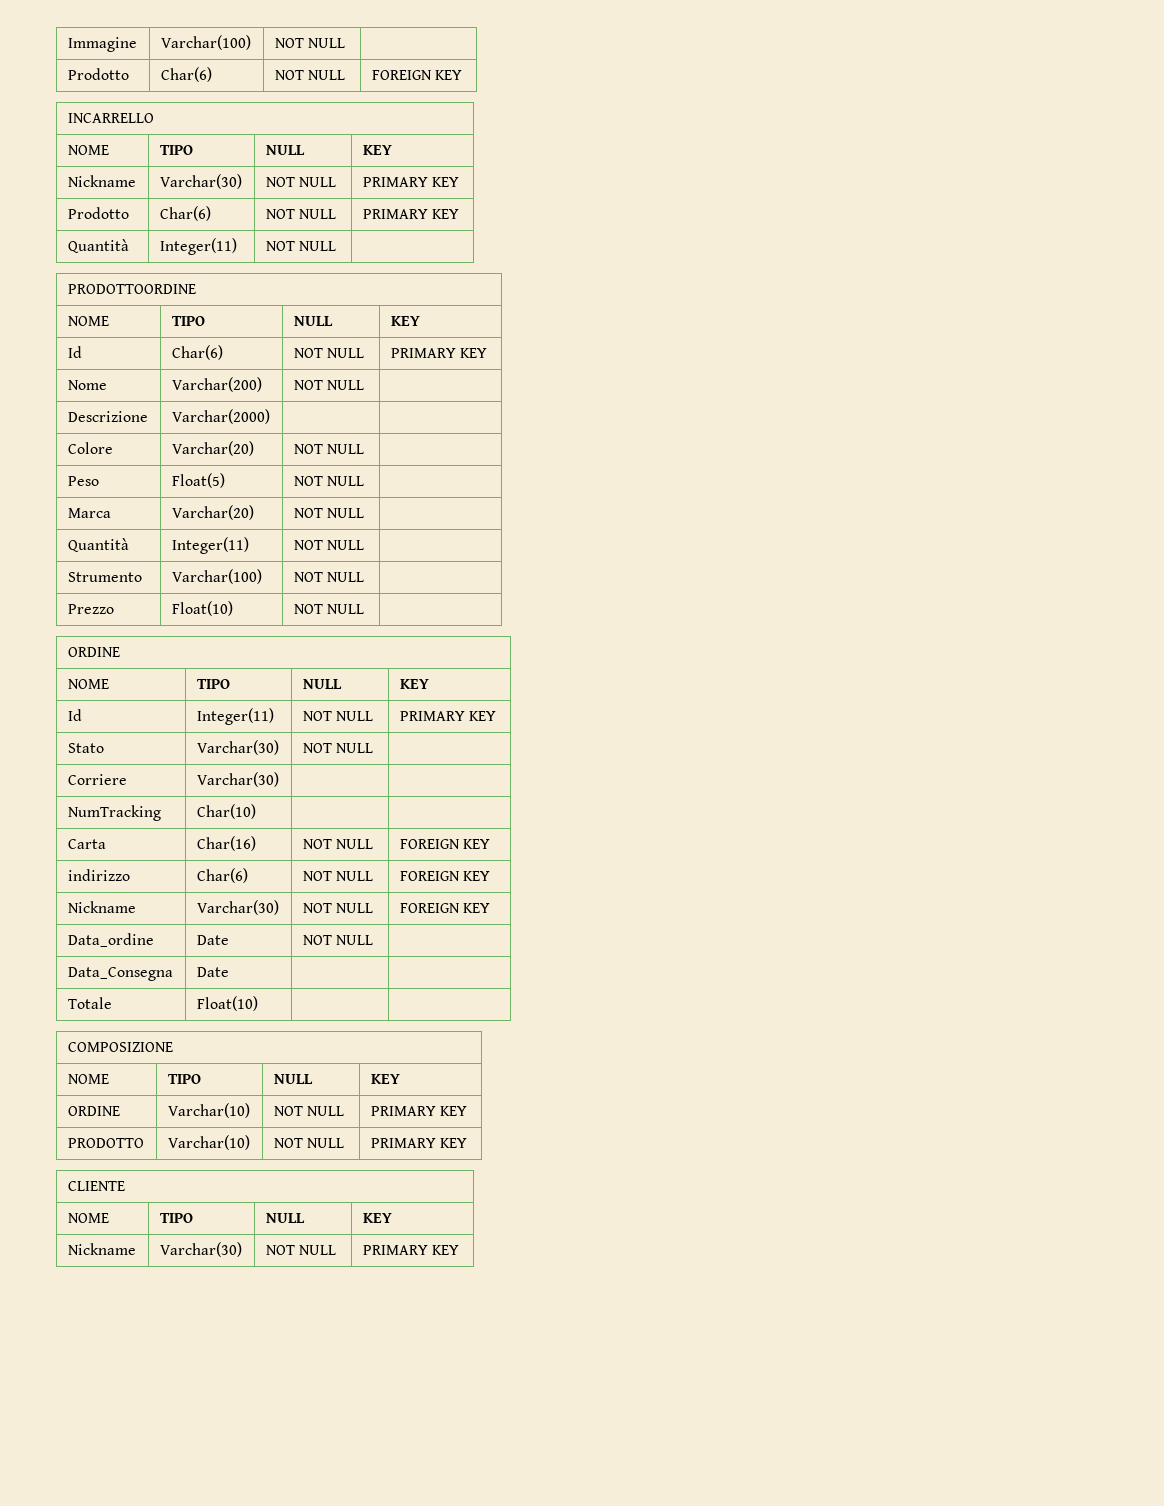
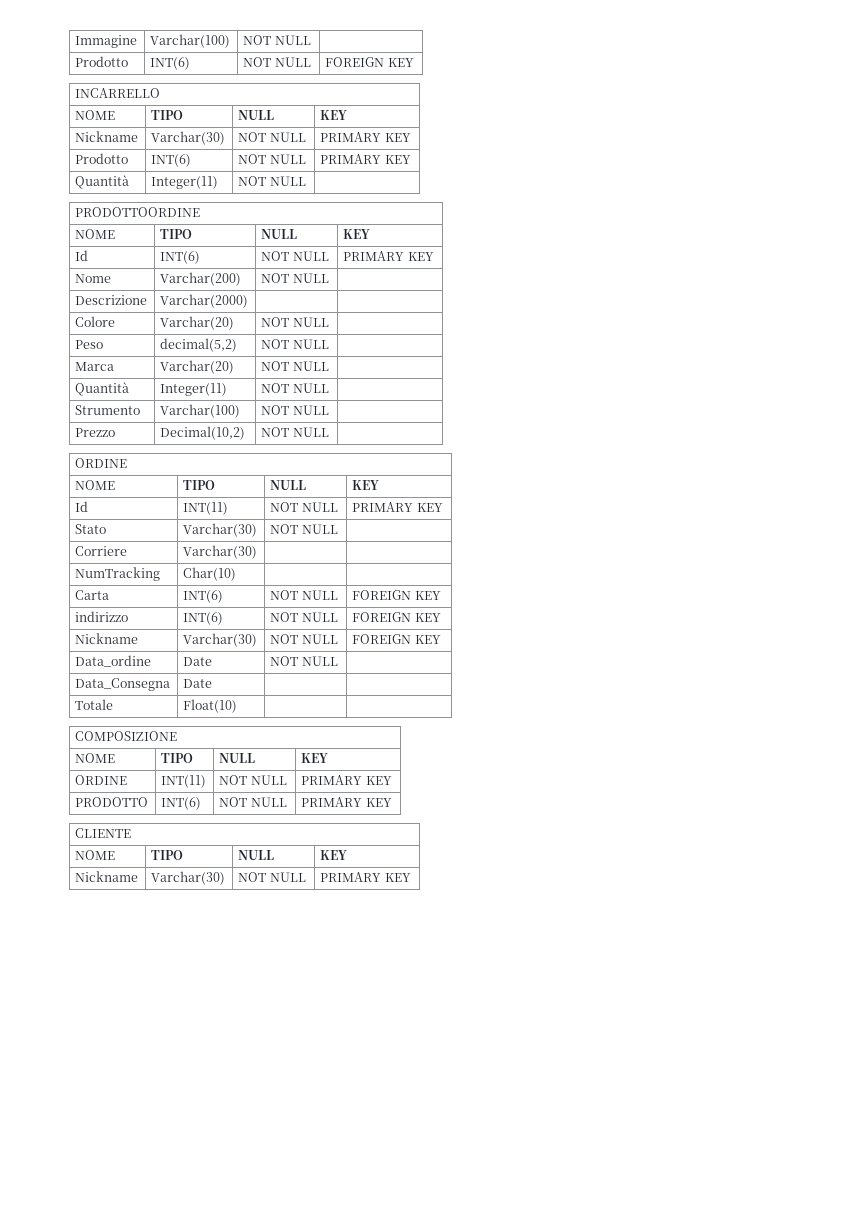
[160,67,212,82] Char(6) -> [150,57,191,70] INT(6)
[159,206,211,221] Char(6) -> [151,154,192,167] INT(6)
[171,345,223,360] Char(6) -> [160,251,201,264] INT(6)
[171,473,225,488] Float(5) -> [160,338,238,352] decimal(5,2)
[171,601,233,616] Float(10) -> [160,426,246,440] Decimal(10,2)
[196,708,274,725] Integer(11) -> [183,502,229,515] INT(11)
[196,836,256,851] Char(16) -> [183,590,224,603] INT(6)
[196,868,248,883] Char(6) -> [183,612,224,625] INT(6)
[167,1103,250,1118] Varchar(10) -> [161,775,207,788] INT(11)
[167,1135,250,1150] Varchar(10) -> [161,797,202,810] INT(6)

